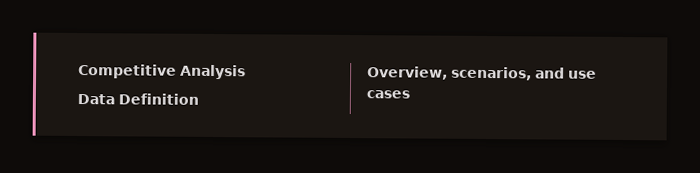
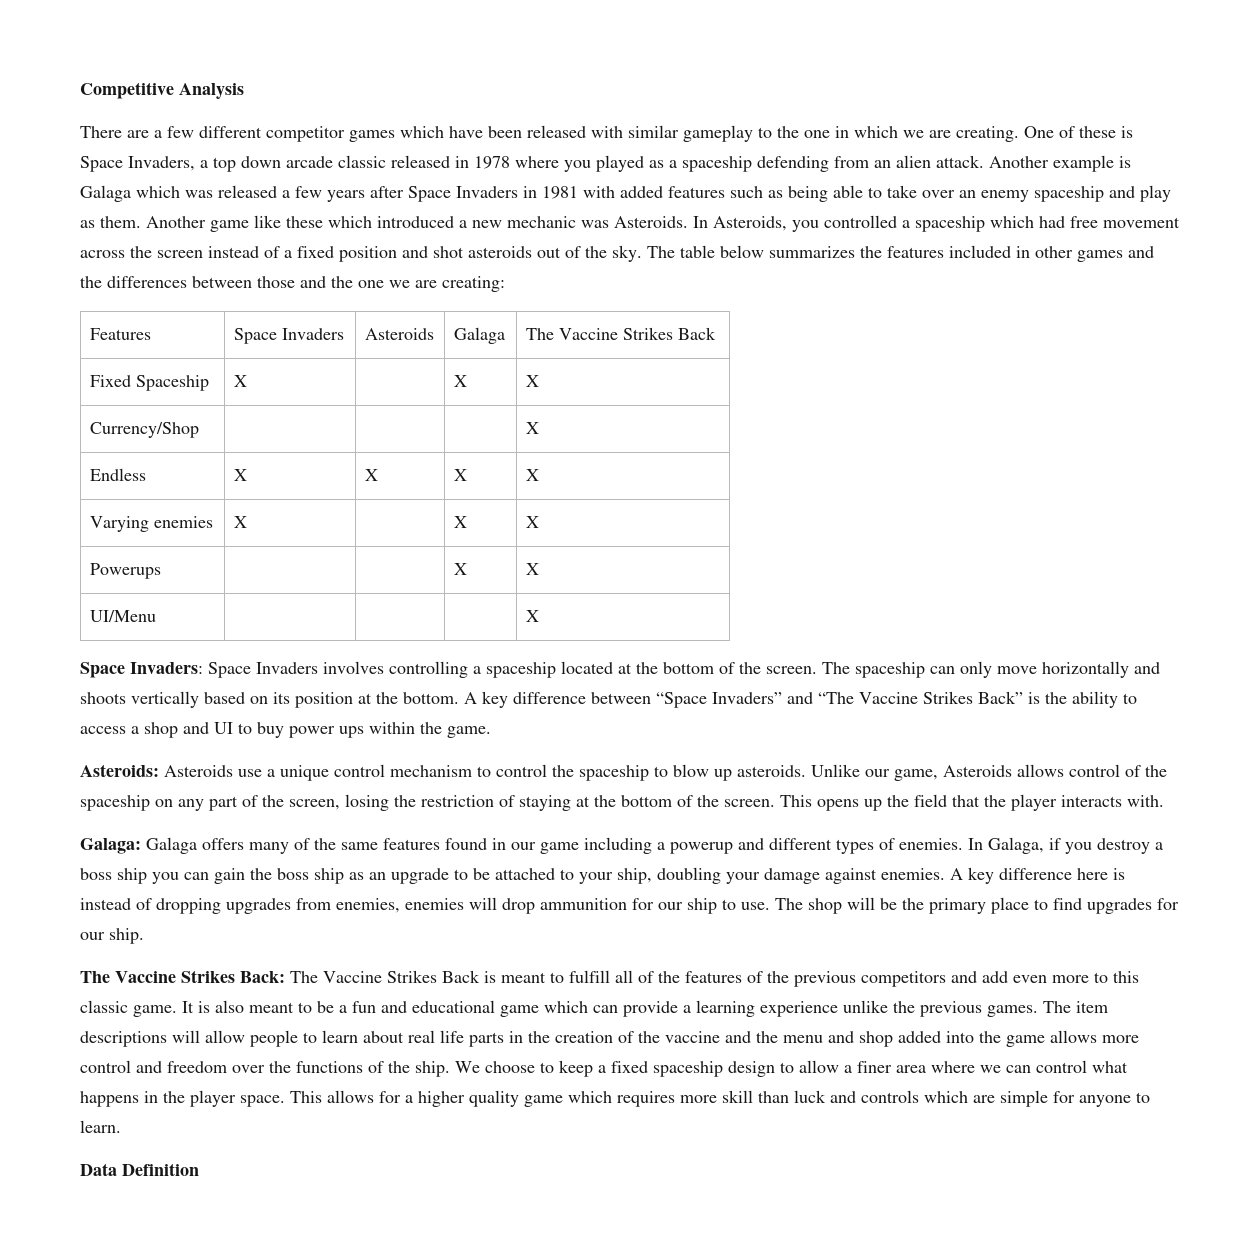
[77,93,199,105] [367,66,597,81] [366,90,410,99] Data Definition // Overview, scenarios, and use cases -> [80,125,1133,142] [80,155,1131,172] [80,185,1171,202] [80,215,1180,232] [80,245,1154,262] [80,276,505,292] [89,328,151,340] [233,328,344,344] [364,328,434,340] [453,327,505,344] [525,327,716,340] [89,375,209,391] [233,375,247,387] [453,375,467,387] [525,375,539,387] [89,422,199,438] [525,422,539,434] [89,468,146,481] [233,469,247,481] [364,469,378,481] [453,469,467,481] [525,469,539,481] [89,516,213,532] [233,516,247,528] [453,516,467,528] [525,516,539,528] [89,563,161,579] [453,563,467,575] [525,563,539,575] [89,610,156,622] [525,610,539,622] [80,661,1160,678] [80,691,1137,708] [80,722,491,738] [80,764,1167,781] [80,794,1164,811] [80,837,1163,854] [80,867,1125,884] [80,897,1179,914] [80,928,144,944] [80,970,1139,987] [80,1000,1108,1017] [80,1030,1139,1047] [80,1060,1128,1077] [80,1090,1150,1107] [80,1120,121,1133] [80,1163,199,1176] There are a few different competitor games which have been released with similar gameplay to the one in which we are creating. One of these is Space Invaders, a top down arcade classic released in 1978 where you played as a spaceship defending from an alien attack. Another example is Galaga which was released a few years after Space Invaders in 1981 with added features such as being able to take over an enemy spaceship and play as them. Another game like these which introduced a new mechanic was Asteroids. In Asteroids, you controlled a spaceship which had free movement across the screen instead of a fixed position and shot asteroids out of the sky. The table below summarizes the features included in other games and the differences between those and the one we are creating: // Features | Space Invaders | Asteroids | Galaga | The Vaccine Strikes Back // Fixed Spaceship | X | | X | X // Currency/Shop | | | | X // Endless | X | X | X | X // Varying enemies | X | | X | X // Powerups | | | X | X // UI/Menu | | | | X // Space Invaders: Space Invaders involves controlling a spaceship located at the bottom of the screen. The spaceship can only move horizontally and shoots vertically based on its position at the bottom. A key difference between “Space Invaders” and “The Vaccine Strikes Back” is the ability to access a shop and UI to buy power ups within the game. // Asteroids: Asteroids use a unique control mechanism to control the spaceship to blow up asteroids. Unlike our game, Asteroids allows control of the spaceship on any part of the screen, losing the restriction of staying at the bottom of the screen. This opens up the field that the player interacts with. // Galaga: Galaga offers many of the same features found in our game including a powerup and different types of enemies. In Galaga, if you destroy a boss ship you can gain the boss ship as an upgrade to be attached to your ship, doubling your damage against enemies. A key difference here is instead of dropping upgrades from enemies, enemies will drop ammunition for our ship to use. The shop will be the primary place to find upgrades for our ship. // The Vaccine Strikes Back: The Vaccine Strikes Back is meant to fulfill all of the features of the previous competitors and add even more to this classic game. It is also meant to be a fun and educational game which can provide a learning experience unlike the previous games. The item descriptions will allow people to learn about real life parts in the creation of the vaccine and the menu and shop added into the game allows more control and freedom over the functions of the ship. We choose to keep a fixed spaceship design to allow a finer area where we can control what happens in the player space. This allows for a higher quality game which requires more skill than luck and controls which are simple for anyone to learn. // Data Definition

